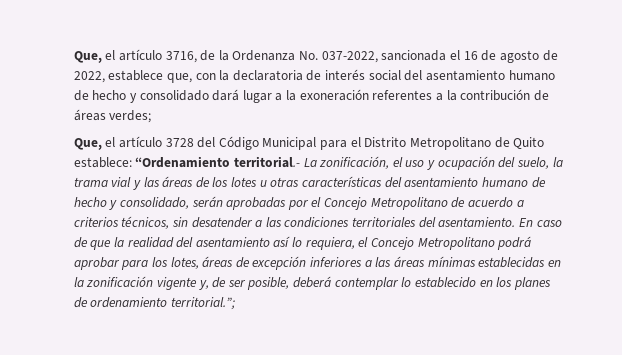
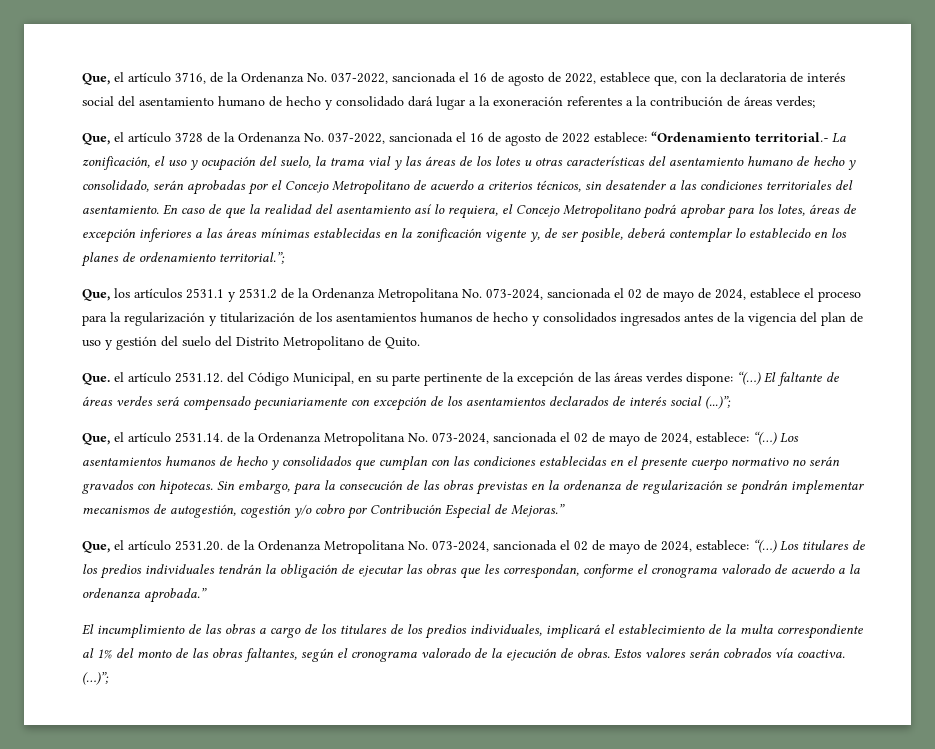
[197,136,545,150] del Código Municipal para el Distrito Metropolitano de Quito -> [206,132,590,146] de la Ordenanza No. 037-2022, sancionada el 16 de agosto de 2022
(235, 303) none -> [81,288,861,302] [81,312,863,326] [81,336,420,350] [81,371,839,386] [81,396,731,411] [81,431,799,446] [81,456,840,471] [81,480,864,495] [81,504,565,519] [81,539,865,554] [81,564,860,579] [81,588,207,603] [81,624,863,639] [81,648,845,662] [81,672,109,685] // Que, los artículos 2531.1 y 2531.2 de la Ordenanza Metropolitana No. 073-2024, sancionada el 02 de mayo de 2024, establece el proceso para la regularización y titularización de los asentamientos humanos de hecho y consolidados ingresados antes de la vigencia del plan de uso y gestión del suelo del Distrito Metropolitano de Quito. // Que. el artículo 2531.12. del Código Municipal, en su parte pertinente de la excepción de las áreas verdes dispone: “(…) El faltante de áreas verdes será compensado pecuniariamente con excepción de los asentamientos declarados de interés social (...)”; // Que, el artículo 2531.14. de la Ordenanza Metropolitana No. 073-2024, sancionada el 02 de mayo de 2024, establece: “(…) Los asentamientos humanos de hecho y consolidados que cumplan con las condiciones establecidas en el presente cuerpo normativo no serán gravados con hipotecas. Sin embargo, para la consecución de las obras previstas en la ordenanza de regularización se pondrán implementar mecanismos de autogestión, cogestión y/o cobro por Contribución Especial de Mejoras.” // Que, el artículo 2531.20. de la Ordenanza Metropolitana No. 073-2024, sancionada el 02 de mayo de 2024, establece: “(…) Los titulares de los predios individuales tendrán la obligación de ejecutar las obras que les correspondan, conforme el cronograma valorado de acuerdo a la ordenanza aprobada.” // El incumplimiento de las obras a cargo de los titulares de los predios individuales, implicará el establecimiento de la multa correspondiente al 1% del monto de las obras faltantes, según el cronograma valorado de la ejecución de obras. Estos valores serán cobrados vía coactiva. (…)”;

